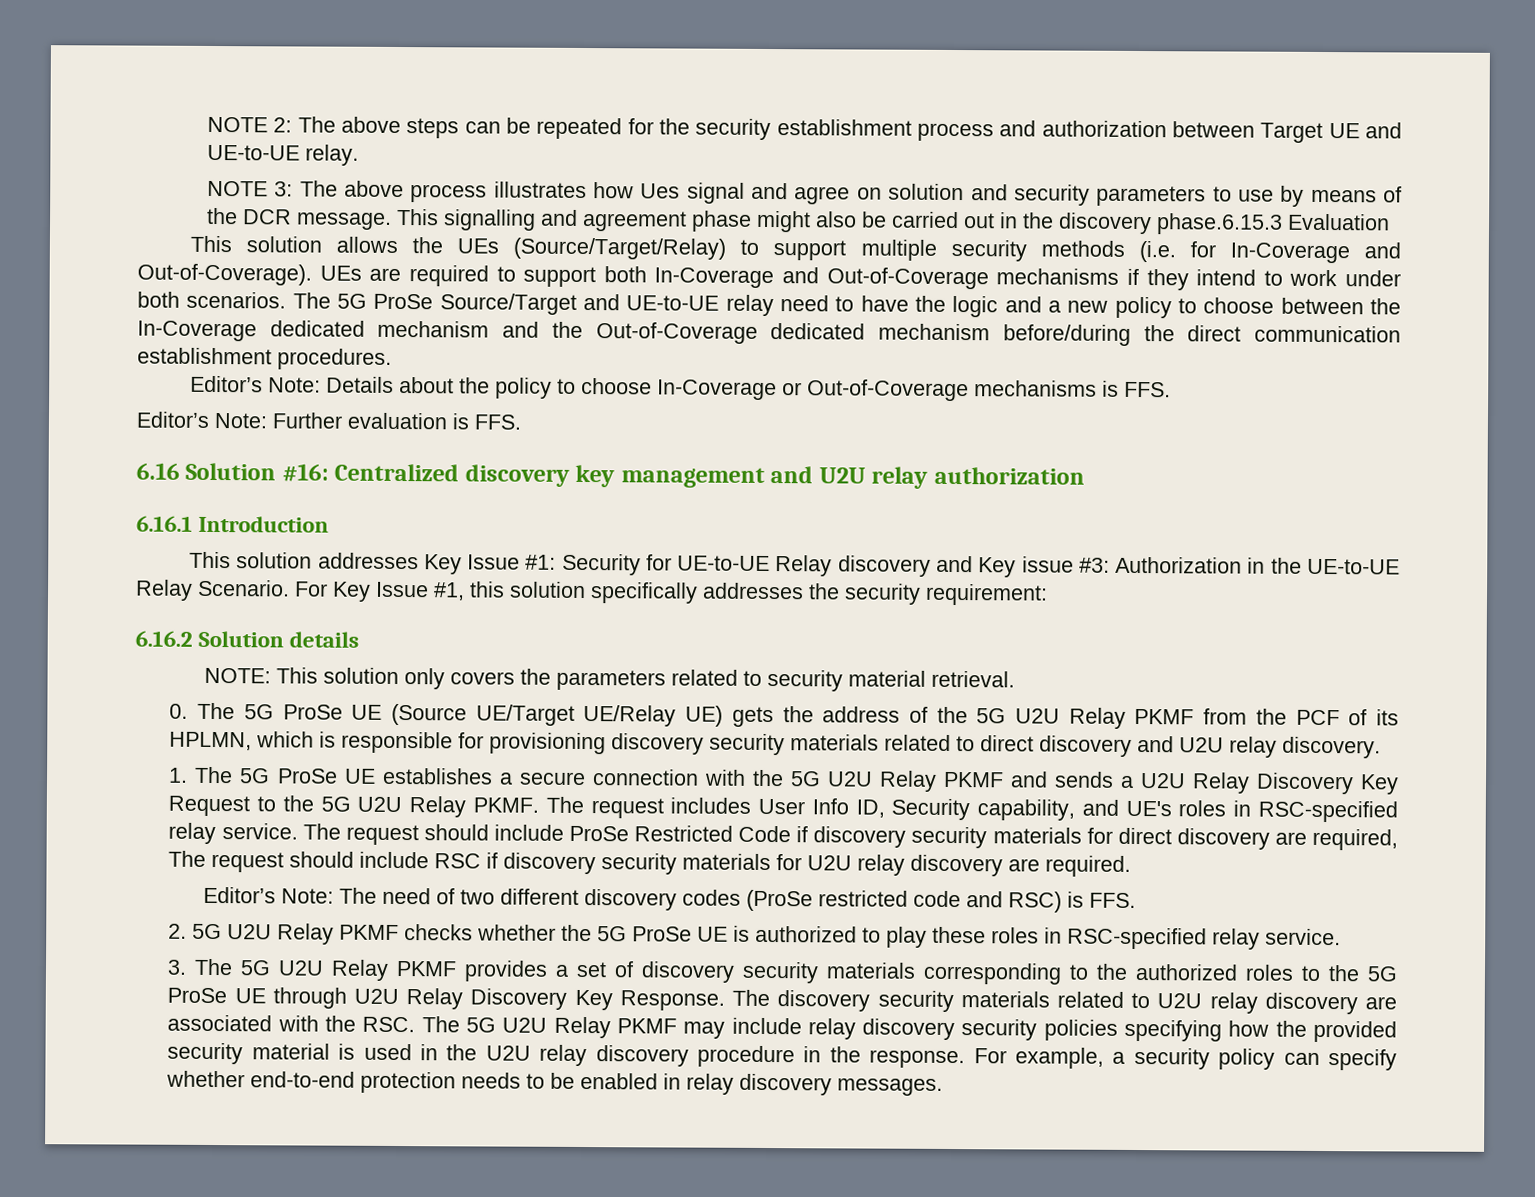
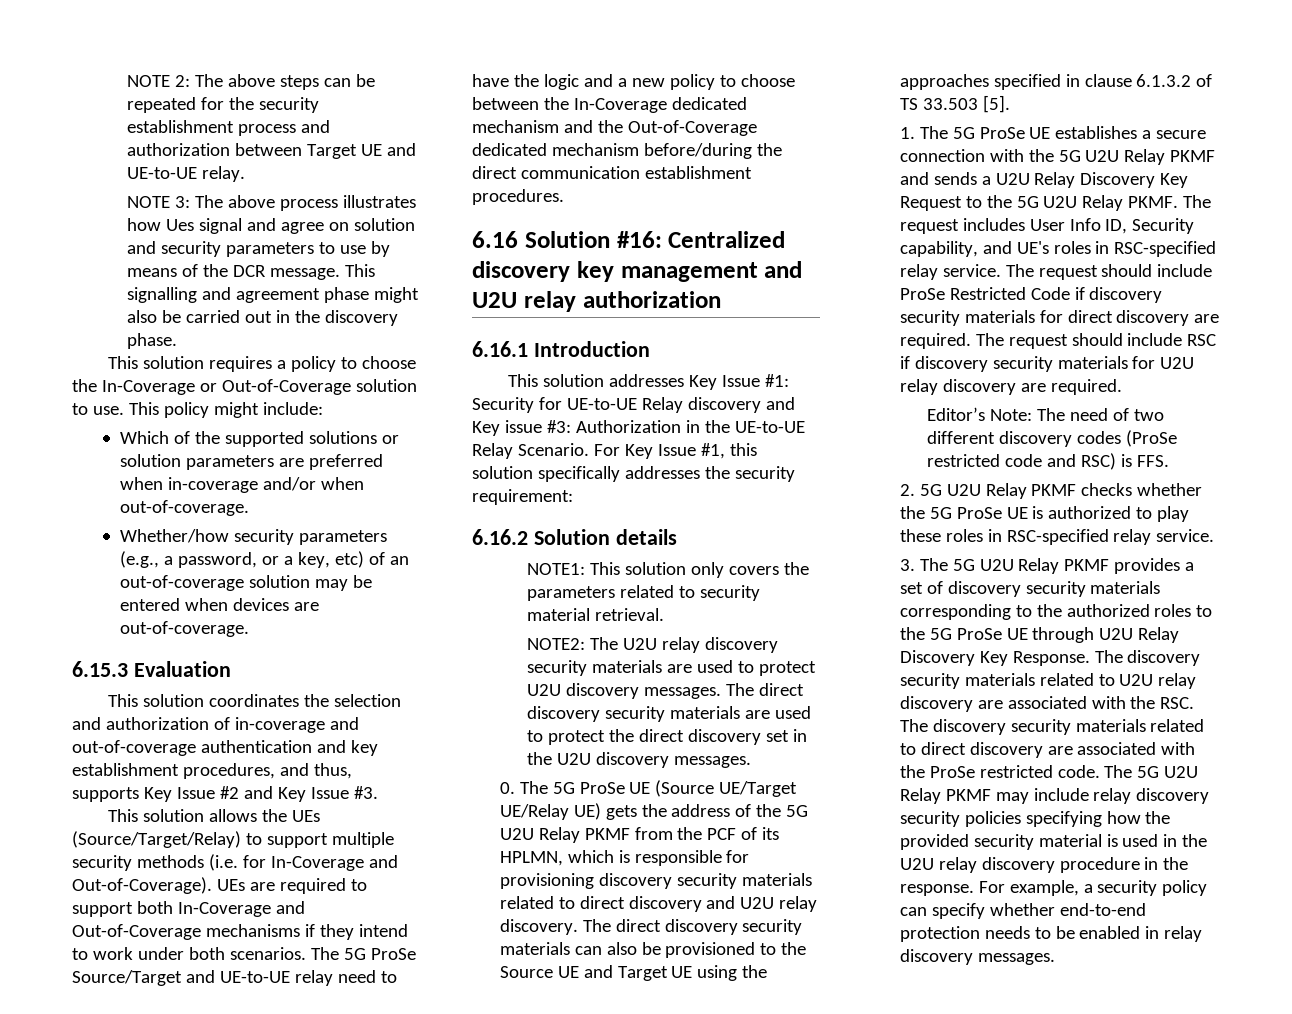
[1155,213,1390,235] phase.6.15.3 Evaluation -> [127,333,178,349] [108,356,417,372] [72,379,417,395] [72,402,323,418] [119,431,399,447] [119,454,383,470] [119,477,364,493] [119,500,249,516] [119,529,387,545] [119,551,409,568] [119,575,372,591] [119,598,319,611] [119,621,249,637] [72,661,231,677] [108,694,402,707] [72,717,359,733] [72,740,378,756] [72,763,352,779] [72,786,378,802] phase. // This solution requires a policy to choose the In-Coverage or Out-of-Coverage solution to use. This policy might include: // Which of the supported solutions or solution parameters are preferred when in-coverage and/or when out-of-coverage. // Whether/how security parameters (e.g., a password, or a key, etc) of an out-of-coverage solution may be entered when devices are out-of-coverage. // 6.15.3 Evaluation // This solution coordinates the selection and authorization of in-coverage and out-of-coverage authentication and key establishment procedures, and thus, supports Key Issue #2 and Key Issue #3.
[189,375,1171,402] [136,411,521,430] // Editor’s Note: Details about the policy to choose In-Coverage or Out-of-Coverage mechanisms is FFS. // Editor’s Note: Further evaluation is FFS. -> (564, 197) none
[203,667,271,684] NOTE: -> [527,563,586,575] NOTE1:
(1015, 679) none -> [527,637,778,653] [527,660,816,676] [527,683,804,699] [527,706,811,722] [527,729,807,745] [527,752,752,768] // NOTE2: The U2U relay discovery security materials are used to protect U2U discovery messages. The direct discovery security materials are used to protect the direct discovery set in the U2U discovery messages.
(1382, 747) none -> [582,919,803,935] [499,942,807,958] [499,965,768,981] [899,74,1213,90] [899,95,1010,113] The direct discovery security materials can also be provisioned to the Source UE and Target UE using the approaches specified in clause 6.1.3.2 of TS 33.503 [5].
[1312,828,1399,851] required, -> [899,333,971,349] required.
(460, 1024) none -> [932,719,1205,735] [899,742,1196,758] [899,765,1133,778] discovery security materials related to direct discovery are associated with the ProSe restricted code. The

